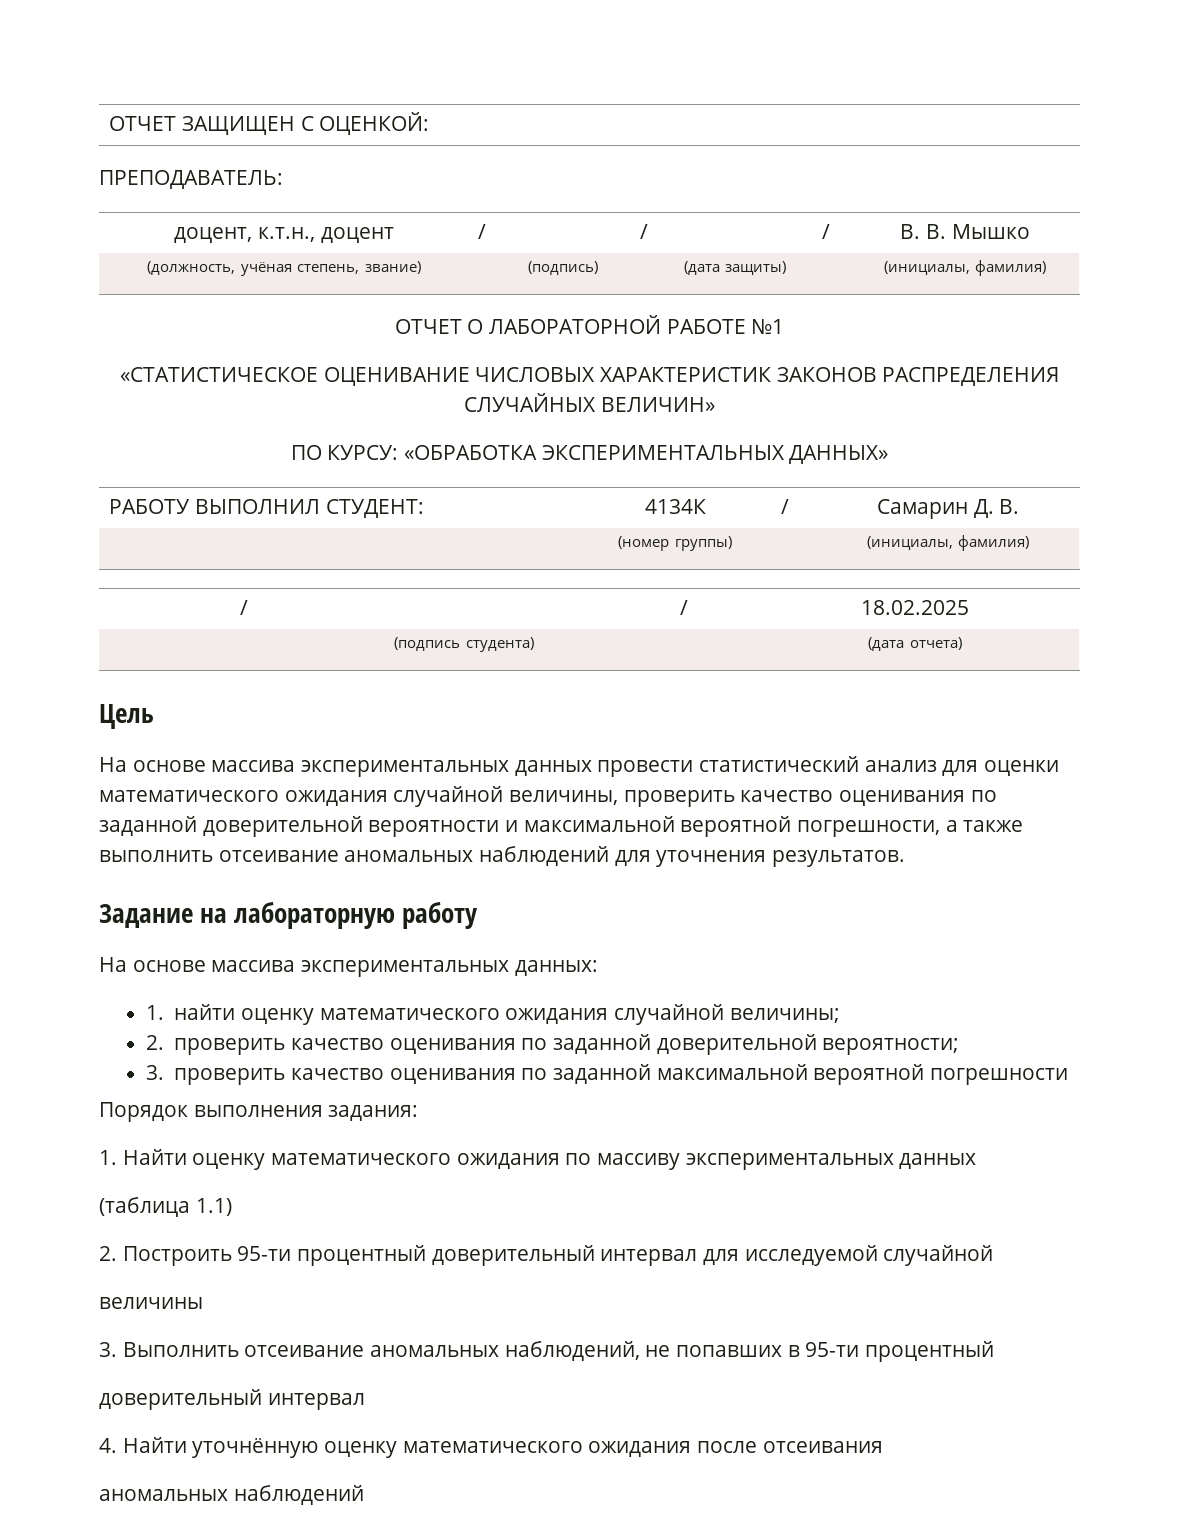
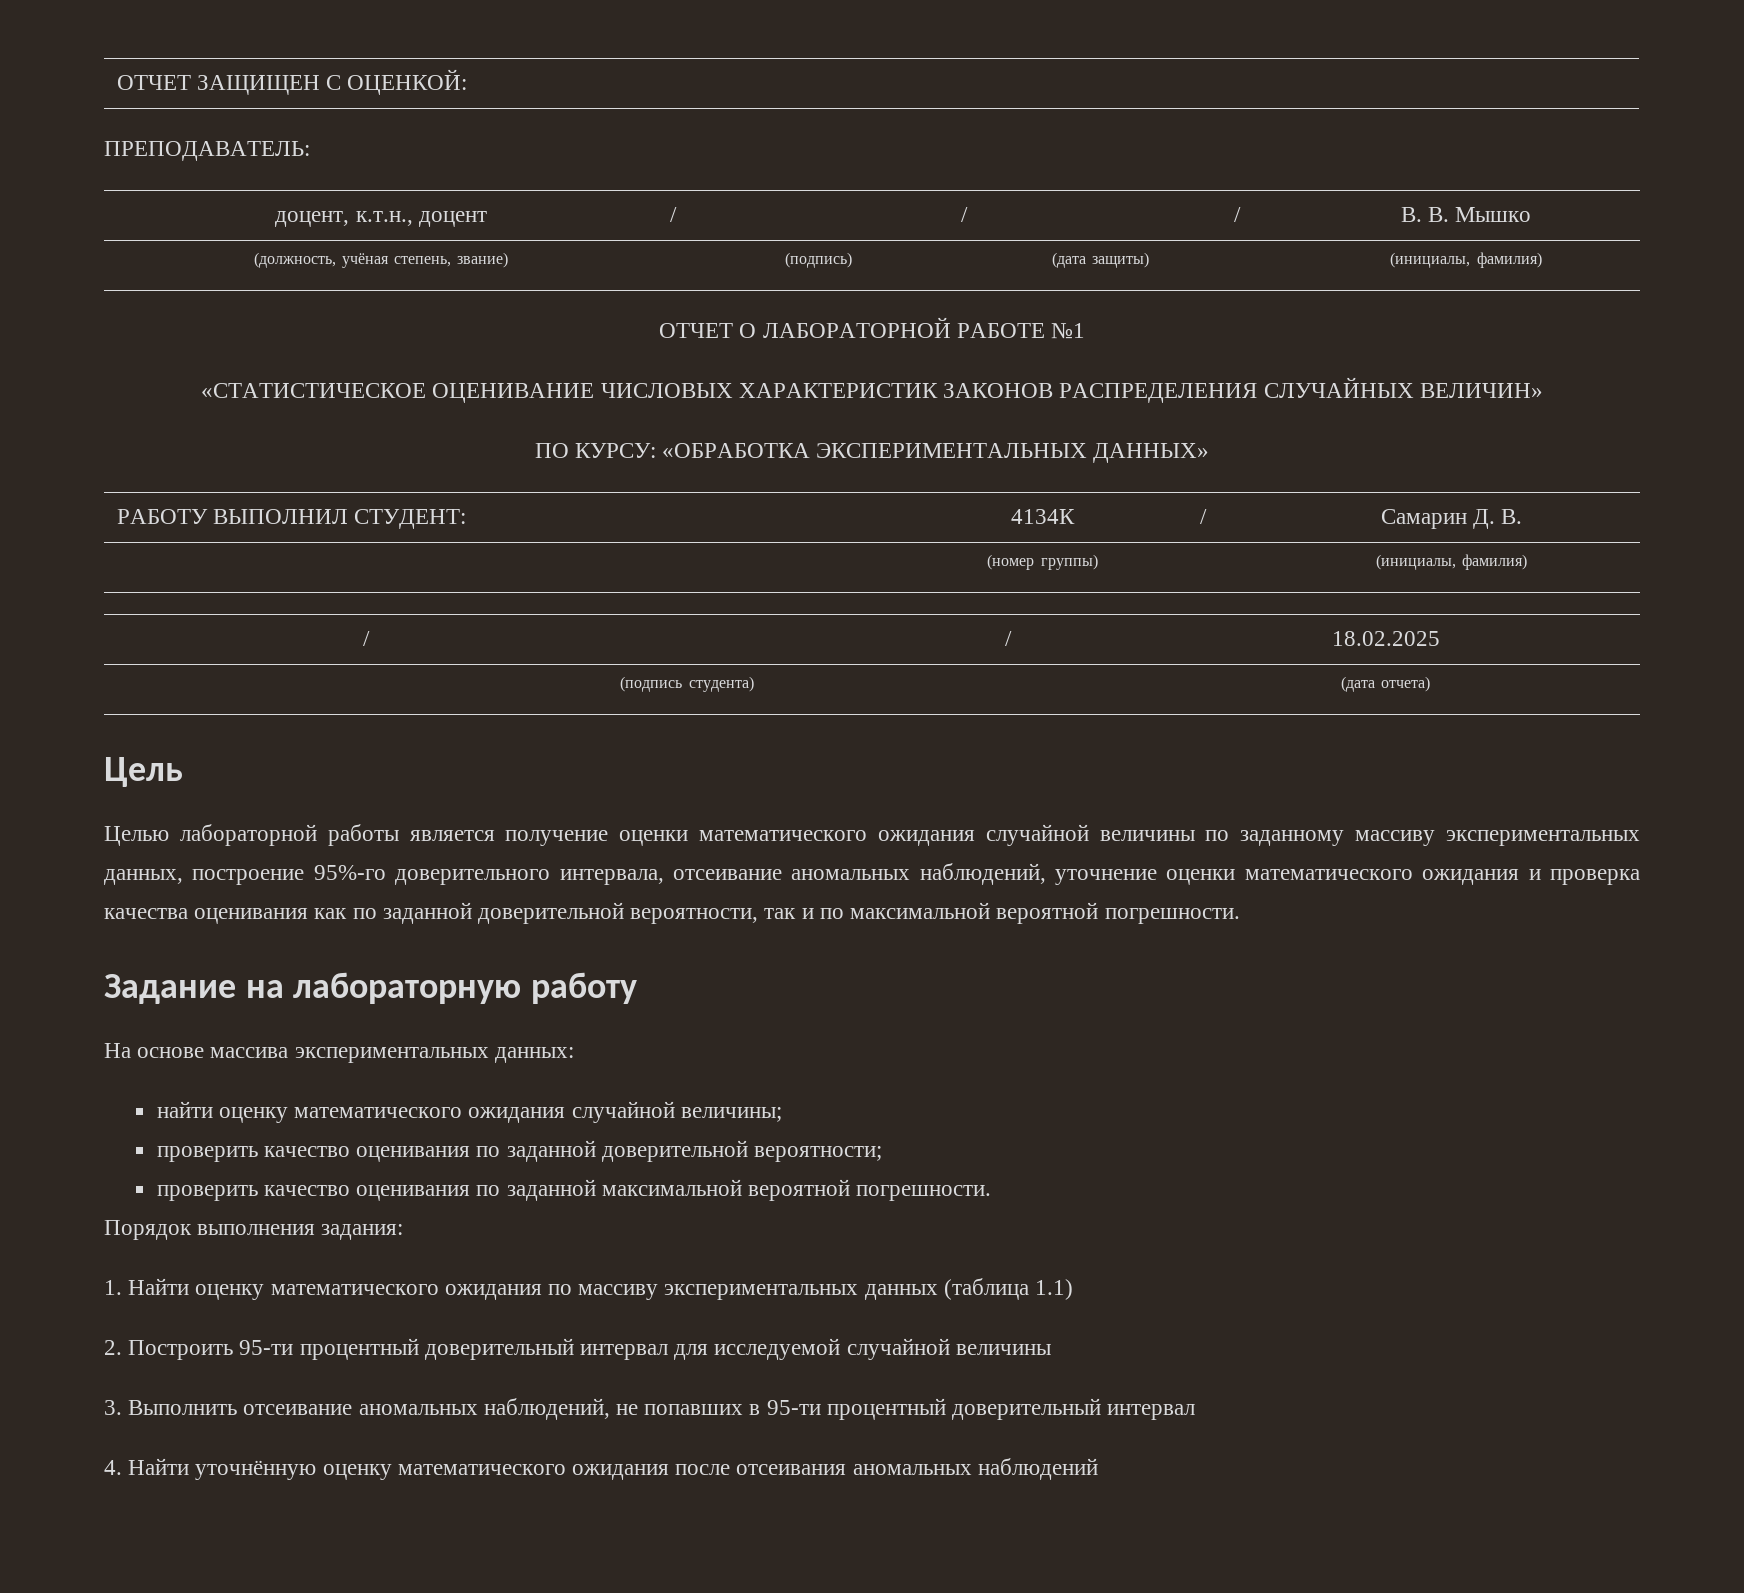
[99,756,1060,777] [99,786,997,807] [99,816,1024,837] [99,846,906,867] На основе массива экспериментальных данных провести статистический анализ для оценки математического ожидания случайной величины, проверить качество оценивания по заданной доверительной вероятности и максимальной вероятной погрешности, а также выполнить отсеивание аномальных наблюдений для уточнения результатов. -> [104,824,1640,846] [104,863,1641,885] [104,902,1240,924] Целью лабораторной работы является получение оценки математического ожидания случайной величины по заданному массиву экспериментальных данных, построение 95%-го доверительного интервала, отсеивание аномальных наблюдений, уточнение оценки математического ожидания и проверка качества оценивания как по заданной доверительной вероятности, так и по максимальной вероятной погрешности.
[145,1005,164,1020] 1. -> (574, 1055) none
[145,1035,164,1050] 2. -> (782, 1114) none
[145,1065,164,1080] 3. -> (882, 1154) none
[930,1068,1069,1085] погрешности -> [856,1185,992,1201] погрешности.
(977, 1161) // -> (938, 1292) none
(994, 1255) // -> (950, 1349) none
(995, 1351) // -> (946, 1409) none
(883, 1447) // -> (847, 1469) none

